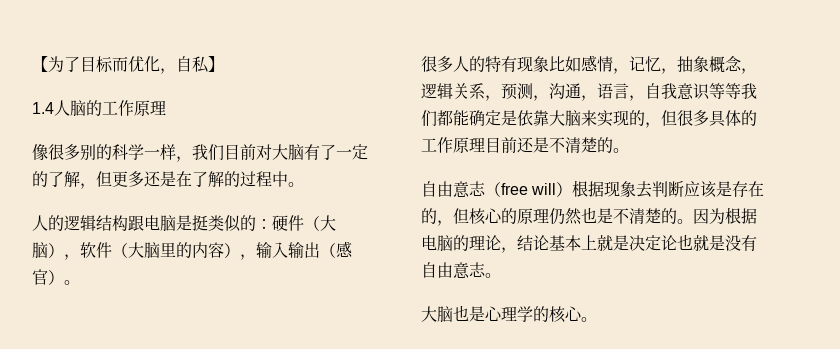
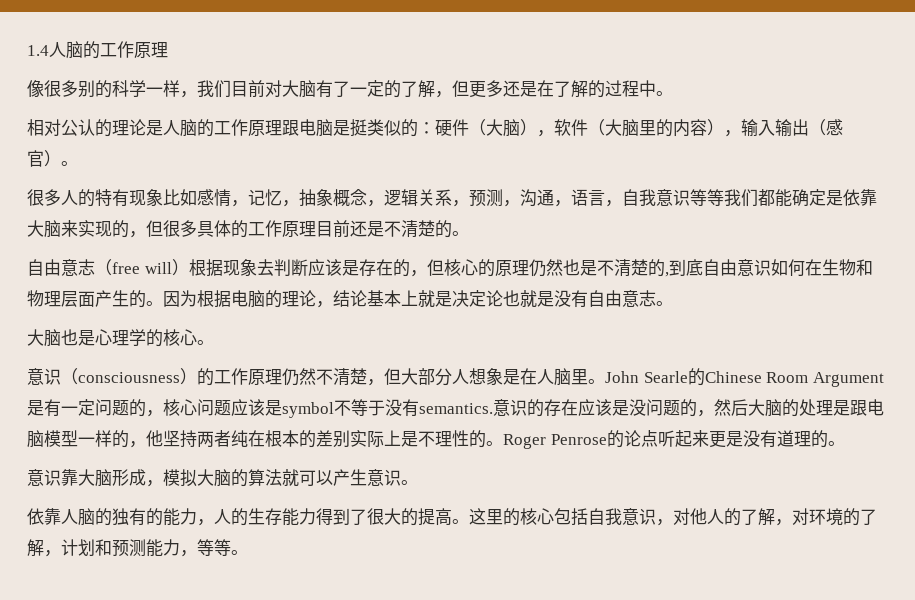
[32,56,224,74] 【为了目标而优化，自私】 // -> (27, 50) none
[32,215,128,231] 人的逻辑结构 -> [27,119,282,137] 相对公认的理论是人脑的工作原理
(677, 216) none -> [664,259,873,277] [27,290,146,308] ,到底自由意识如何在生物和物理层面产生的
(597, 319) none -> [27,368,884,387] [27,399,884,418] [27,430,845,449] [27,469,418,487] [27,508,877,526] [27,539,248,557] // 意识（consciousness）的工作原理仍然不清楚，但大部分人想象是在人脑里。John Searle的Chinese Room Argument是有一定问题的，核心问题应该是symbol不等于没有semantics.意识的存在应该是没问题的，然后大脑的处理是跟电脑模型一样的，他坚持两者纯在根本的差别实际上是不理性的。Roger Penrose的论点听起来更是没有道理的。 // 意识靠大脑形成，模拟大脑的算法就可以产生意识。 // 依靠人脑的独有的能力，人的生存能力得到了很大的提高。这里的核心包括自我意识，对他人的了解，对环境的了解，计划和预测能力，等等。

